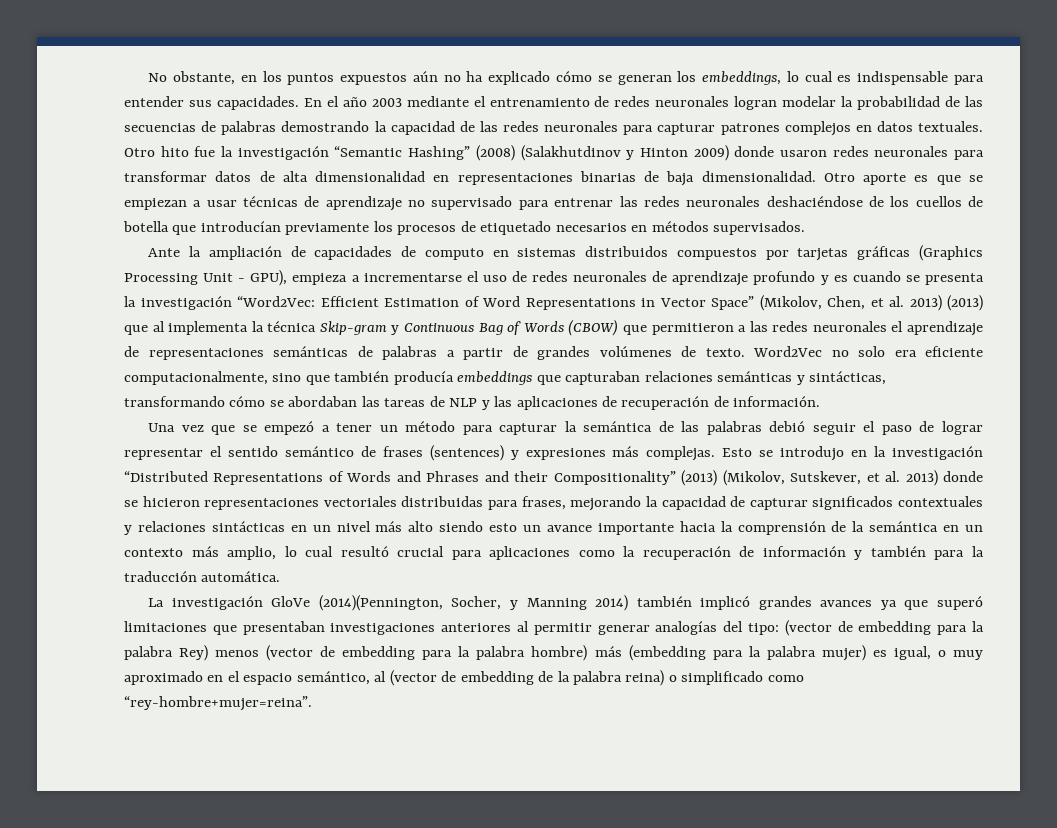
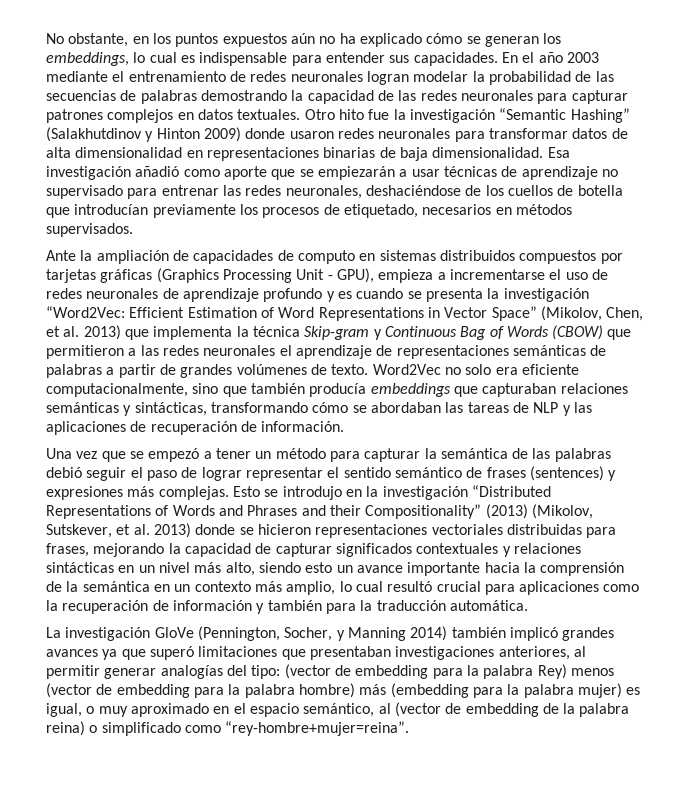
[475,145,515,161] (2008) -> (630, 115) none
[823,173,983,185] [124,198,187,210] Otro aporte es que se empiezan -> [547,147,570,158] [46,166,395,180] Esa investigación añadió como aporte que se empiezarán
[686,196,761,207] neuronales -> [285,185,362,199] neuronales,
[480,221,552,235] etiquetado -> [343,204,418,218] etiquetado,
[947,295,983,311] [124,321,165,335] (2013) que al -> [124,329,149,340] que
[408,521,434,532] alto -> [225,562,255,576] alto,
[318,595,443,611] (2014)(Pennington, -> [197,626,280,641] (Pennington,
[441,623,512,632] anteriores -> [498,646,570,660] anteriores,

